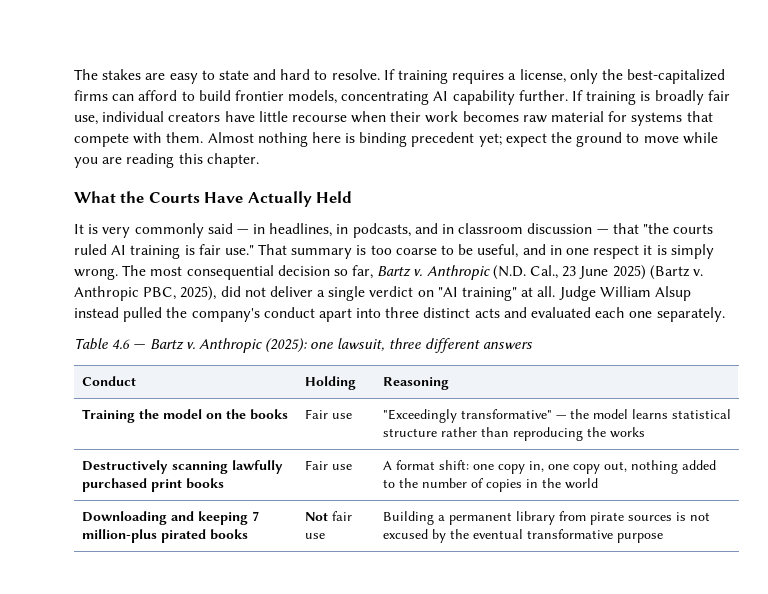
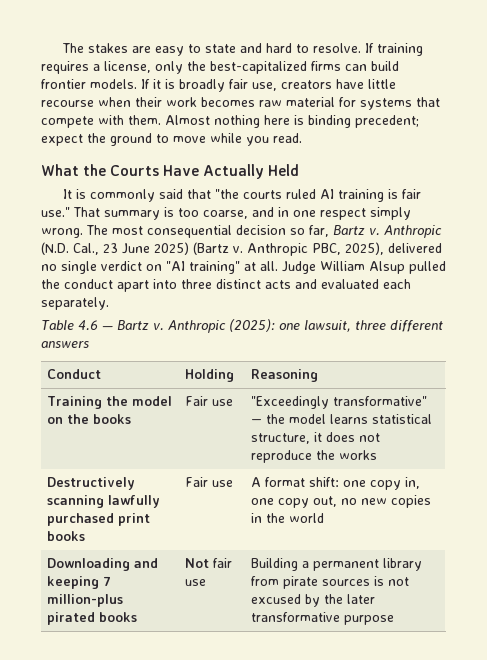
[138,90,637,105] afford to build frontier models, concentrating AI capability further. If training -> [371,61,399,71] [41,79,161,89] build frontier models. If it
[102,111,165,122] individual -> (277, 86) none
[411,132,502,147] precedent yet; -> [355,115,419,128] precedent;
[102,153,259,168] are reading this chapter. -> [273,133,302,143] read.
[102,227,131,238] very -> (86, 194) none
[236,223,609,238] — in headlines, in podcasts, and in classroom discussion — -> (183, 194) none
[395,244,519,258] coarse to be useful, -> [203,210,248,219] coarse,
[643,245,667,255] it is -> (366, 214) none
[220,286,326,297] did not deliver a -> [388,243,442,253] [41,264,57,271] delivered no
[74,307,119,318] instead -> (405, 267) none
[191,308,260,322] company's -> (60, 284) none
[629,311,653,318] one -> (411, 284) none
[382,427,583,441] structure rather than reproducing -> [251,432,381,444] [251,450,313,463] structure, it does not reproduce
[630,460,716,474] [382,478,484,488] nothing added to the number of -> [341,498,388,505] no new
[472,529,523,539] eventual -> [347,594,376,604] later

